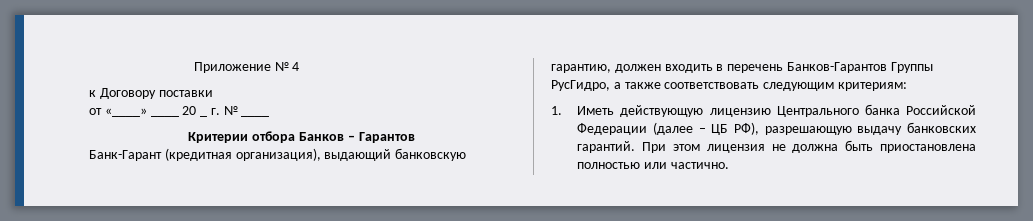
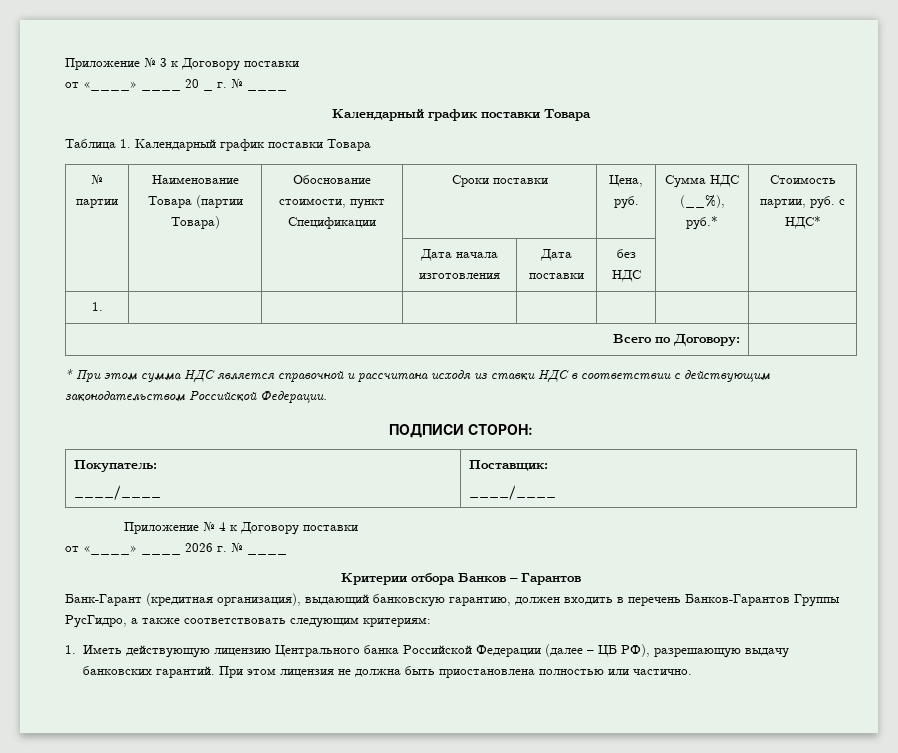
[193,62,300,73] Приложение № 4 // -> [65,57,167,70] Приложение № 3
(270, 116) none -> [332,109,591,121] [65,139,371,151] [91,174,103,184] [76,199,118,208] [151,175,239,184] [147,195,243,208] [170,216,220,229] [293,175,371,184] [279,198,386,209] [288,217,376,229] [451,175,548,187] [609,175,643,187] [613,196,639,209] [665,175,739,188] [679,195,725,208] [686,216,718,230] [769,175,836,184] [760,196,845,209] [784,216,821,229] [420,249,498,261] [419,273,500,279] [540,249,572,261] [529,273,584,279] [616,249,636,258] [611,270,641,282] [91,302,103,311] [613,334,741,346] [65,369,770,383] [65,391,327,403] [389,424,533,438] [73,460,157,472] [73,485,161,501] [468,460,548,471] [468,485,556,501] [124,521,359,535] [65,545,181,555] [185,542,243,552] [247,552,287,555] // Календарный график поставки Товара // Таблица 1. Календарный график поставки Товара // № партии | Наименование Товара (партии Товара) | Обоснование стоимости, пункт Спецификации | Сроки поставки | Цена, руб. | Сумма НДС (__%), руб.* | Стоимость партии, руб. с НДС* // | | | Дата начала изготовления | Дата поставки | без НДС | | // 1. | | | | | | | // Всего по Договору: | // * При этом сумма НДС является справочной и рассчитана исходя из ставки НДС в соответствии с действующим законодательством Российской Федерации. // ПОДПИСИ СТОРОН: // Покупатель: // ____/____ | Поставщик: // ____/____ // Приложение № 4 к Договору поставки // от «____» ____ 2026 г. № ____

